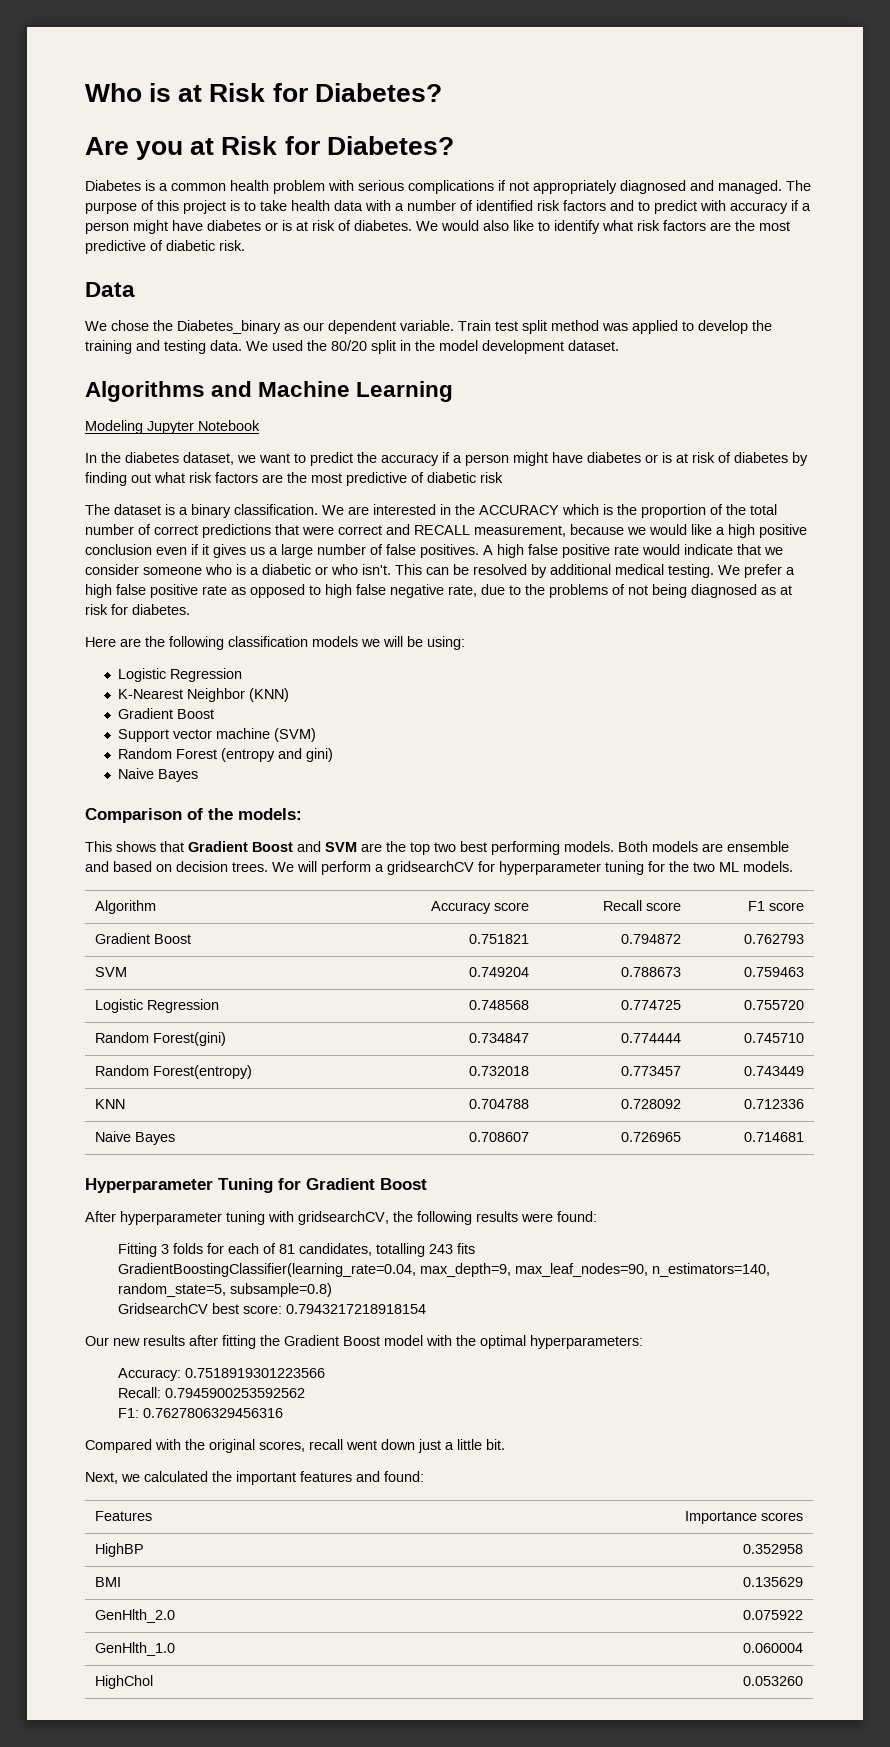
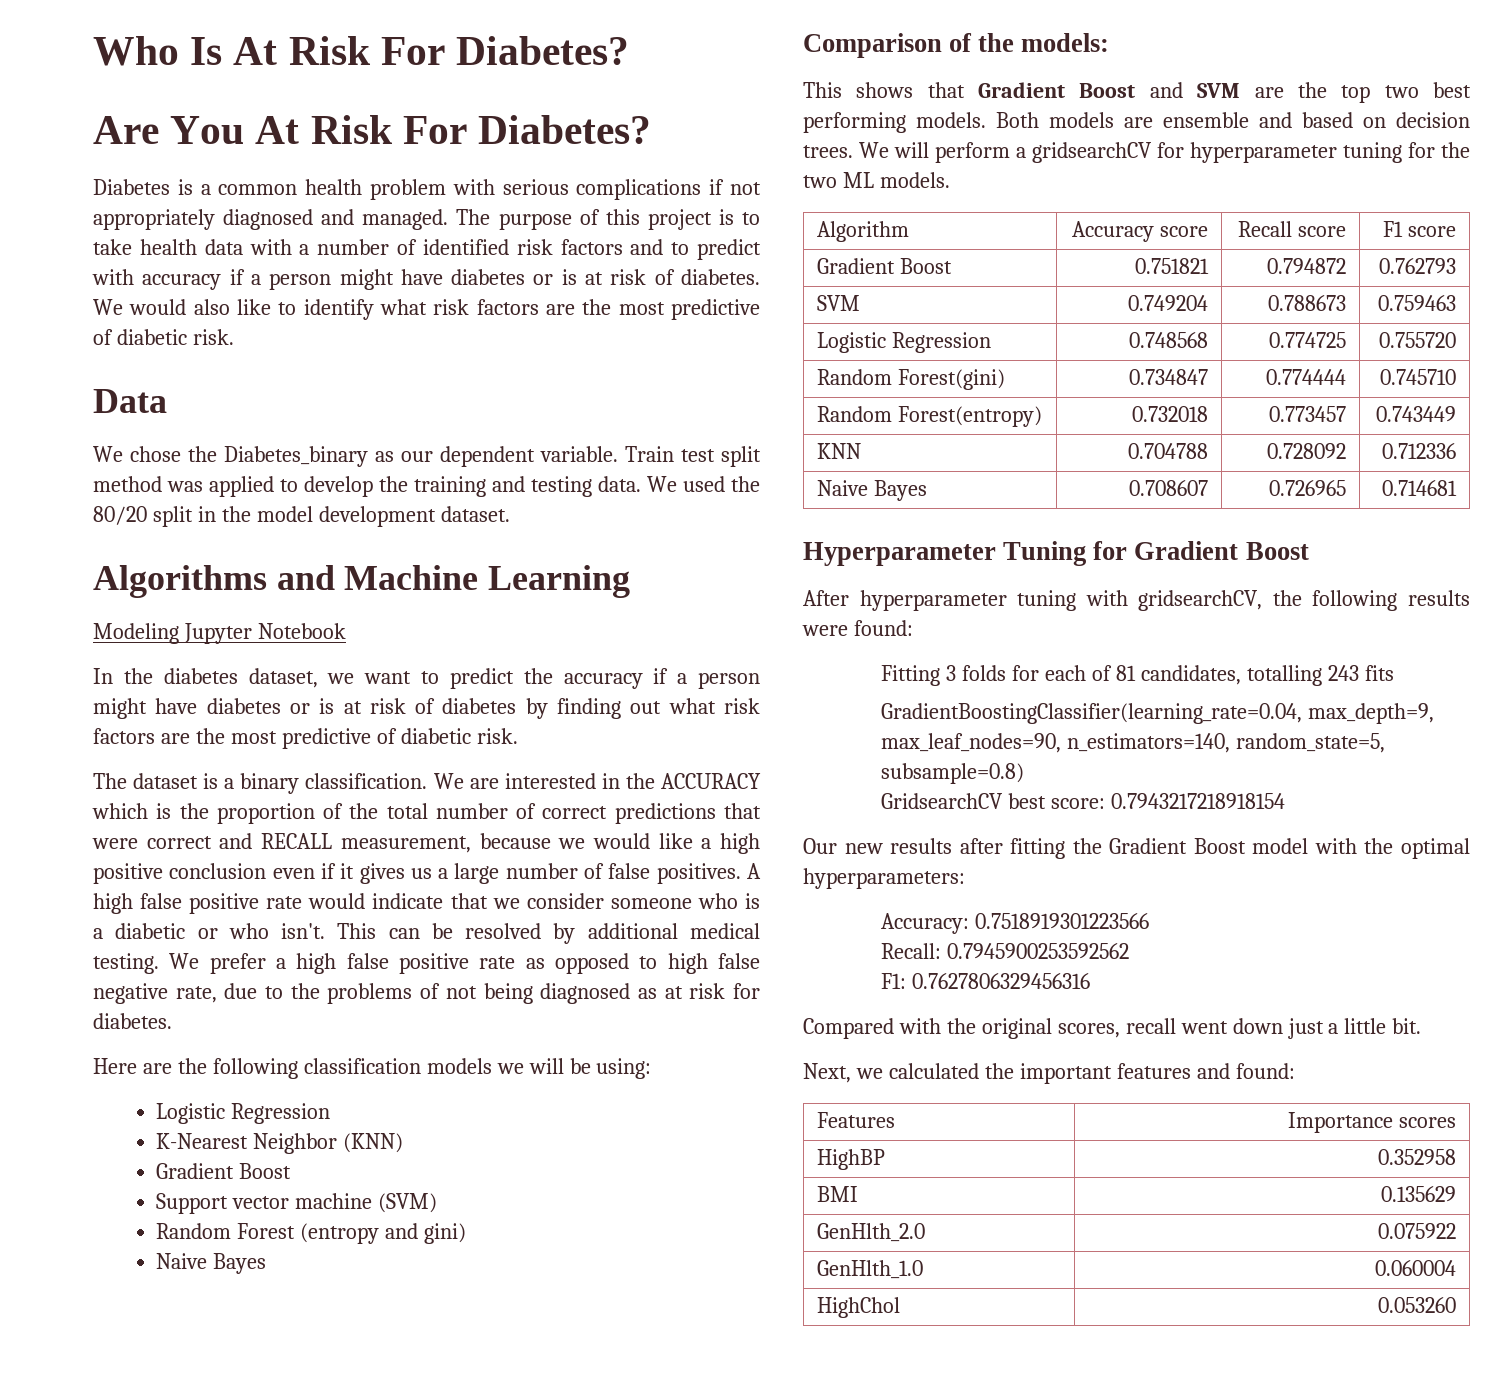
[149,83,442,102] [85,136,320,160] is at Risk for Diabetes? // Are you at Risk for -> [190,36,630,65] [93,115,467,144] Is At Risk For Diabetes? // Are You At Risk For
[480,472,503,483] risk -> [476,728,518,744] risk.

